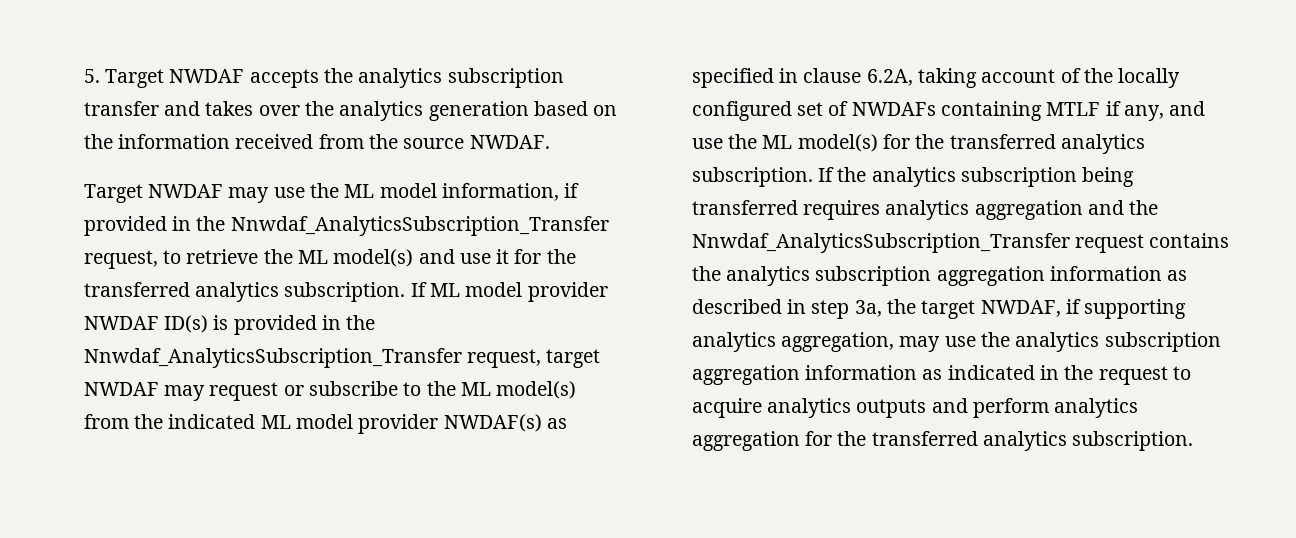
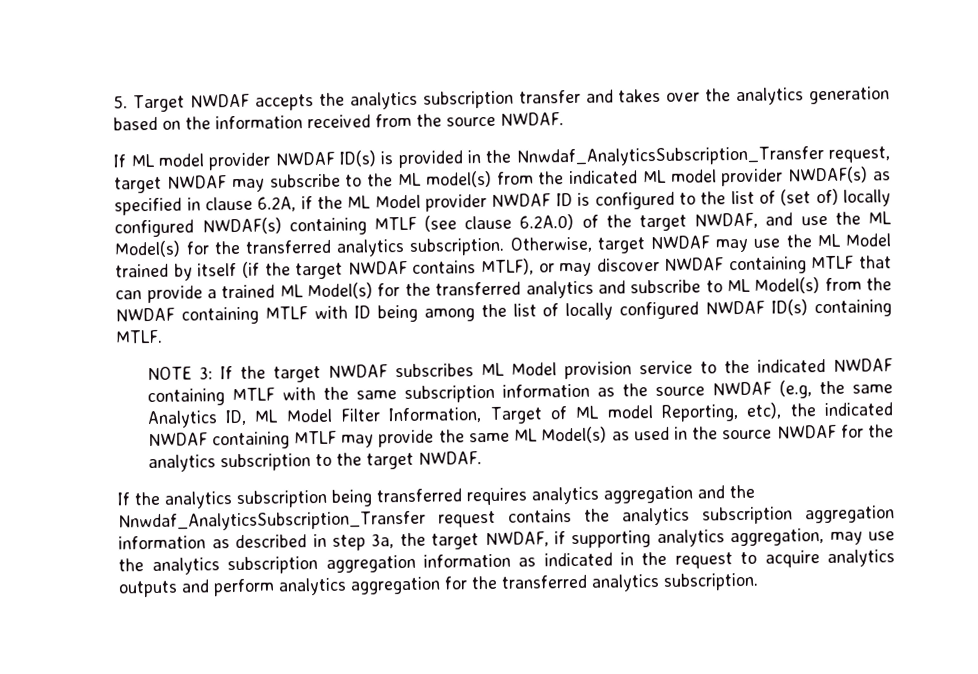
[83,183,580,203] [83,216,609,236] [83,249,576,269] [83,282,406,302] Target NWDAF may use the ML model information, if provided in the Nnwdaf_AnalyticsSubscription_Transfer request, to retrieve the ML model(s) and use it for the transferred analytics subscription. -> (565, 119) none
[209,382,304,401] request or -> (265, 185) none
[917,68,1181,88] [691,101,1164,121] taking account of the locally configured set of NWDAFs containing MTLF if any, -> [300,188,891,212] [114,212,759,238] if the ML Model provider NWDAF ID is configured to the list of (set of) locally configured NWDAF(s) containing MTLF (see clause 6.2A.0) of the target NWDAF,
[797,134,1145,154] [691,167,813,187] model(s) for the transferred analytics subscription. -> [114,233,891,258] [115,255,893,281] [115,277,892,304] [115,299,892,325] [115,329,164,344] [146,358,893,383] [146,380,894,407] [146,402,893,429] [147,424,894,450] [147,451,482,473] Model(s) for the transferred analytics subscription. Otherwise, target NWDAF may use the ML Model trained by itself (if the target NWDAF contains MTLF), or may discover NWDAF containing MTLF that can provide a trained ML Model(s) for the transferred analytics and subscribe to ML Model(s) from the NWDAF containing MTLF with ID being among the list of locally configured NWDAF ID(s) containing MTLF. // NOTE 3: If the target NWDAF subscribes ML Model provision service to the indicated NWDAF containing MTLF with the same subscription information as the source NWDAF (e.g, the same Analytics ID, ML Model Filter Information, Target of ML model Reporting, etc), the indicated NWDAF containing MTLF may provide the same ML Model(s) as used in the source NWDAF for the analytics subscription to the target NWDAF. //

